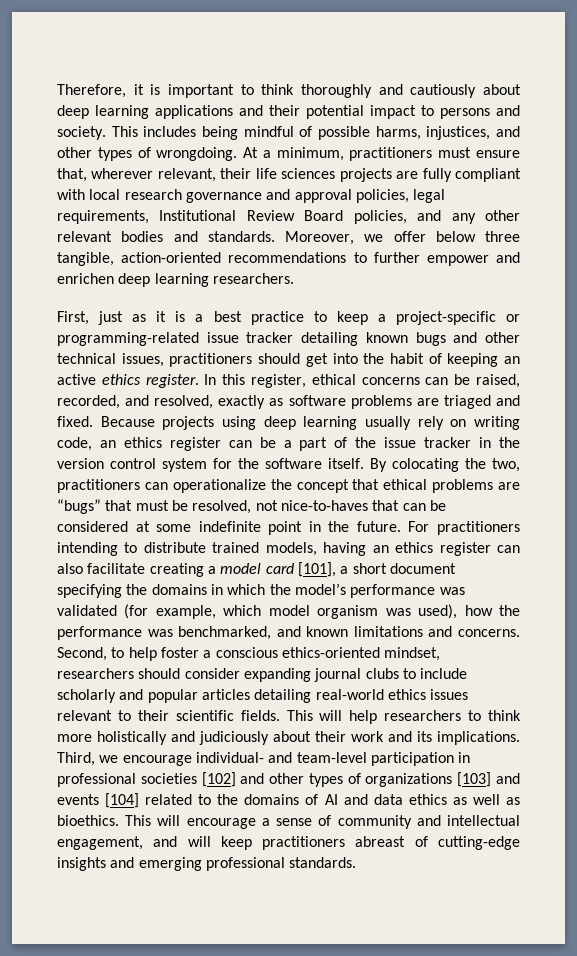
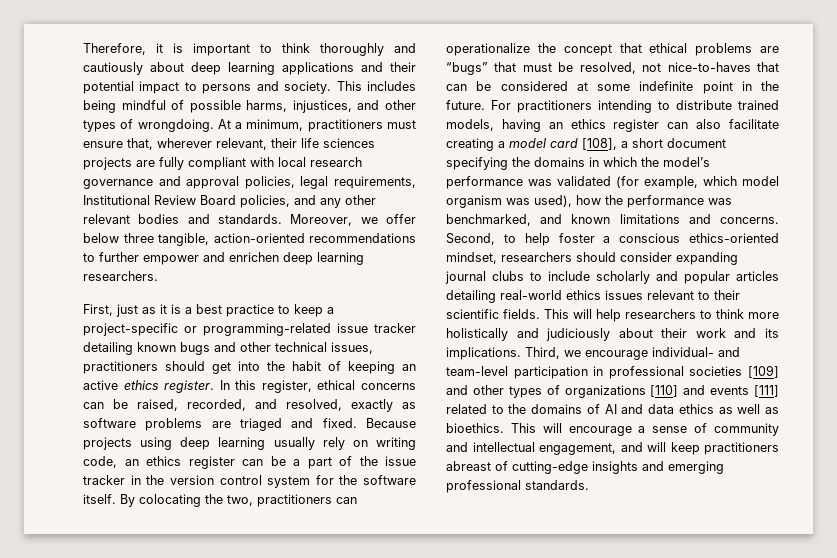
[297,562,336,577] [101], -> [582,138,617,150] [108],
[201,772,236,787] [102] -> [748,365,779,378] [109]
[457,772,492,787] [103] -> [650,385,679,397] [110]
[105,793,140,808] [104] -> [754,385,779,397] [111]

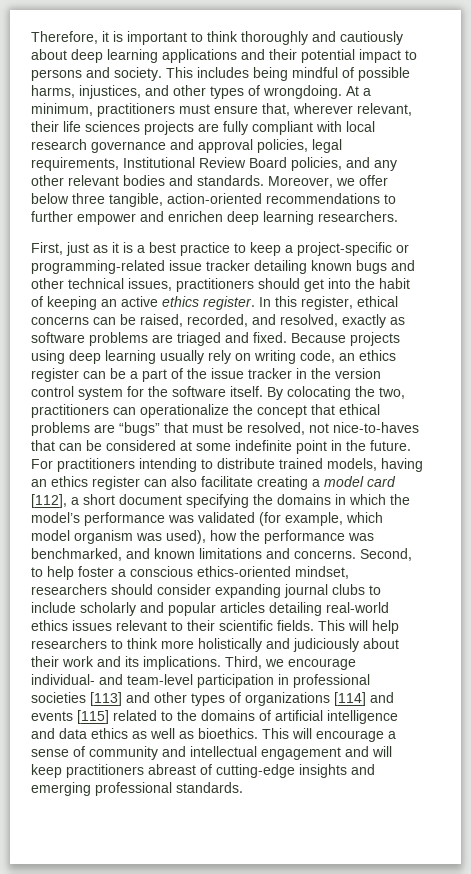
[582,138,617,150] [108], -> [31,494,67,508] [112],
[748,365,779,378] [109] -> [90,692,122,706] [113]
[650,385,679,397] [110] -> [334,692,366,706] [114]
[754,385,779,397] [111] -> [77,710,109,724] [115]
[604,404,617,414] AI -> [275,710,398,724] artificial intelligence
[539,443,616,455] engagement, -> [261,747,341,760] engagement

